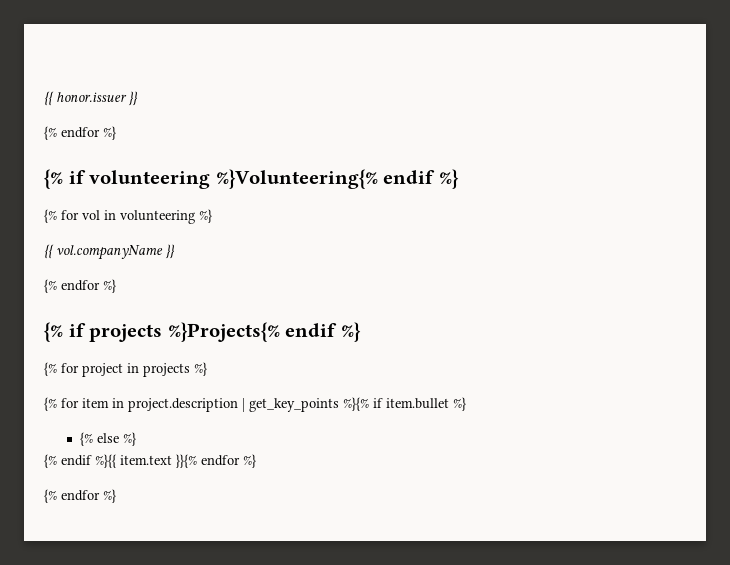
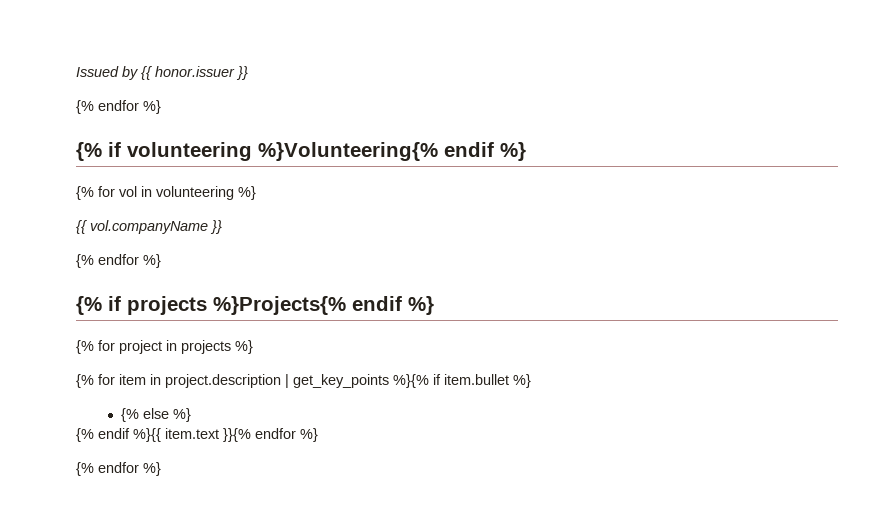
(44, 98) none -> [76,66,138,80] Issued by

